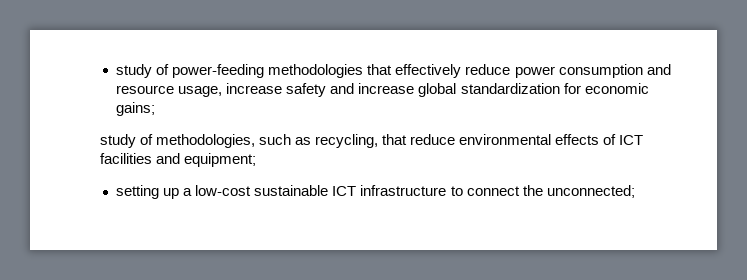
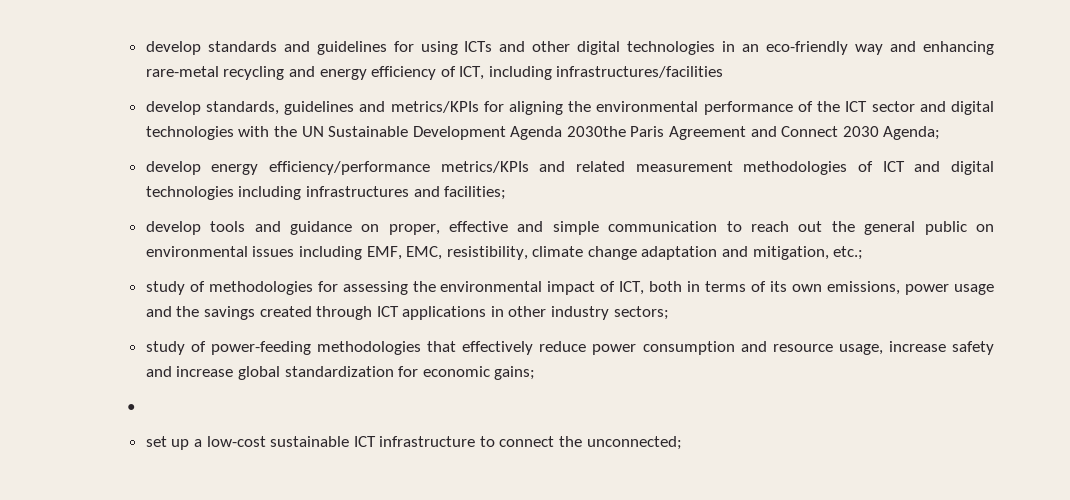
(116, 71) none -> [145,41,995,55] [145,66,724,80] [145,101,994,115] [145,126,941,140] [145,161,994,175] [145,186,507,200] [145,221,995,235] [145,246,864,260] [145,281,994,295] [145,306,669,320] develop standards and guidelines for using ICTs and other digital technologies in an eco-friendly way and enhancing rare-metal recycling and energy efficiency of ICT, including infrastructures/facilities // develop standards, guidelines and metrics/KPIs for aligning the environmental performance of the ICT sector and digital technologies with the UN Sustainable Development Agenda 2030the Paris Agreement and Connect 2030 Agenda; // develop energy efficiency/performance metrics/KPIs and related measurement methodologies of ICT and digital technologies including infrastructures and facilities; // develop tools and guidance on proper, effective and simple communication to reach out the general public on environmental issues including EMF, EMC, resistibility, climate change adaptation and mitigation, etc.; // study of methodologies for assessing the environmental impact of ICT, both in terms of its own emissions, power usage and the savings created through ICT applications in other industry sectors; //
[99,134,644,148] [99,153,256,167] [116,185,160,199] study of methodologies, such as recycling, that reduce environmental effects of ICT facilities and equipment; // setting -> [127,404,136,412] [145,436,167,447] • // set

